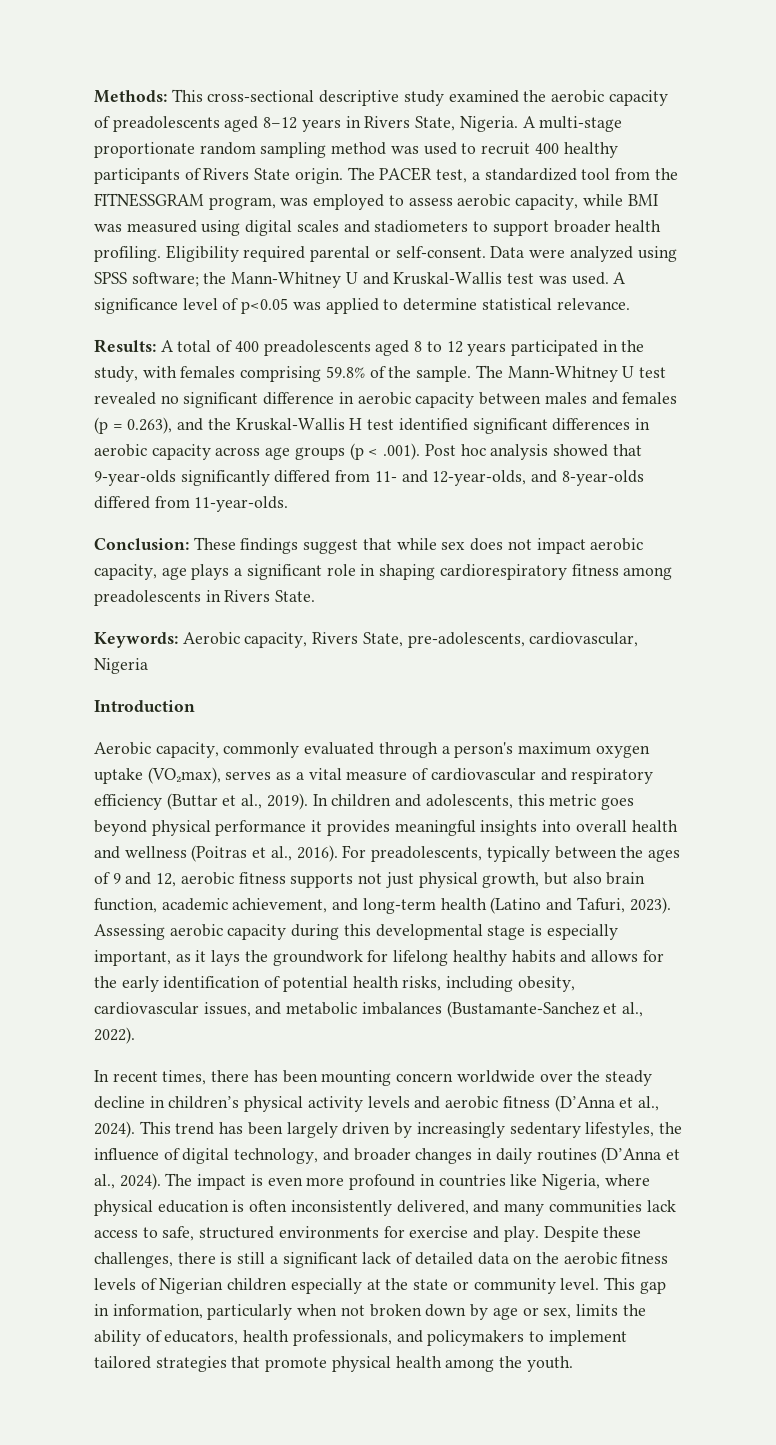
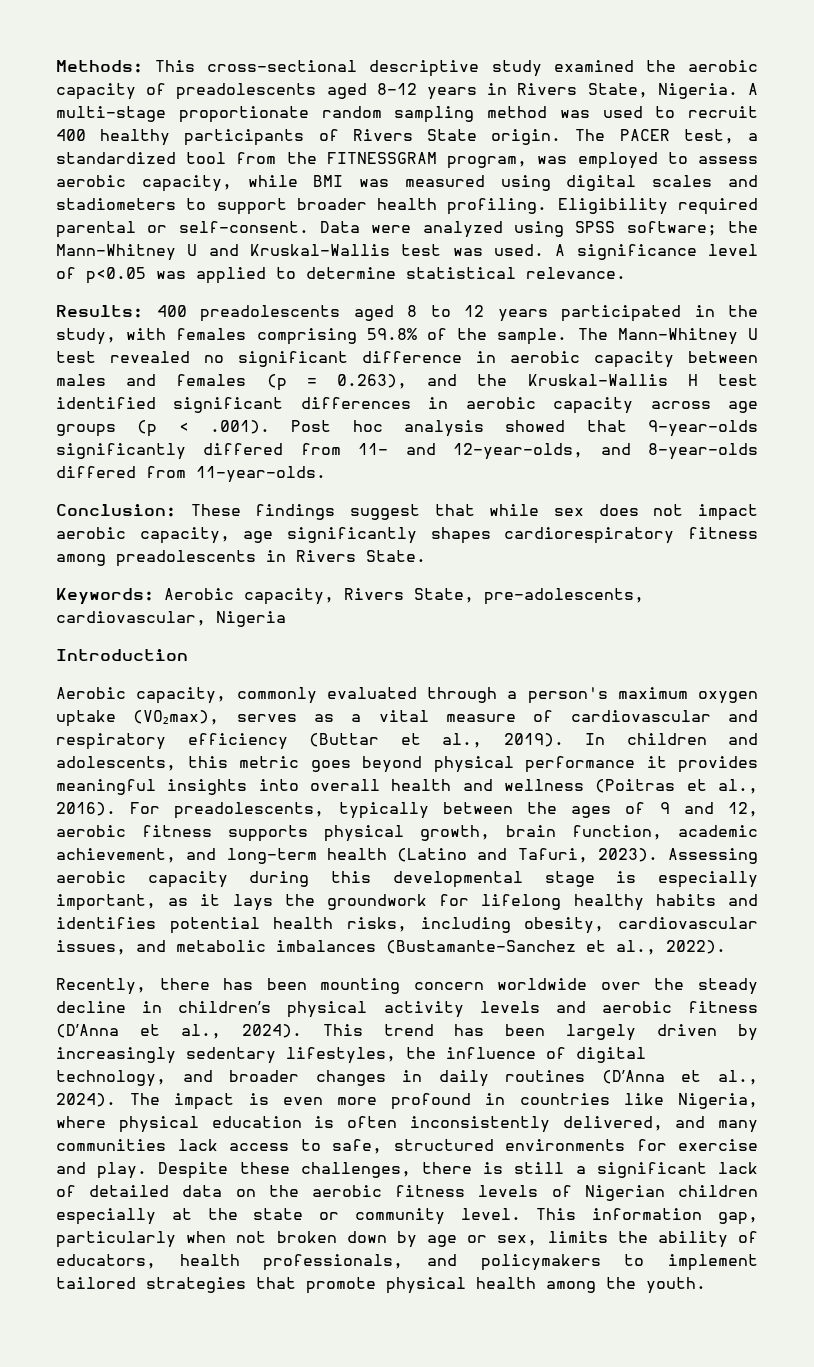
[160,340,233,352] A total of -> (143, 311) none
[191,564,436,580] plays a significant role in shaping -> [287,527,491,544] significantly shapes
[358,872,602,888] not just physical growth, but also -> [324,825,490,842] physical growth,
[590,950,664,962] [94,976,281,992] allows for the early identification of -> [56,917,156,929] identifies
[94,1070,207,1085] In recent times, -> [56,978,146,995] Recently,
[639,1281,666,1294] [94,1304,203,1319] gap in information, -> [592,1208,758,1225] information gap,

